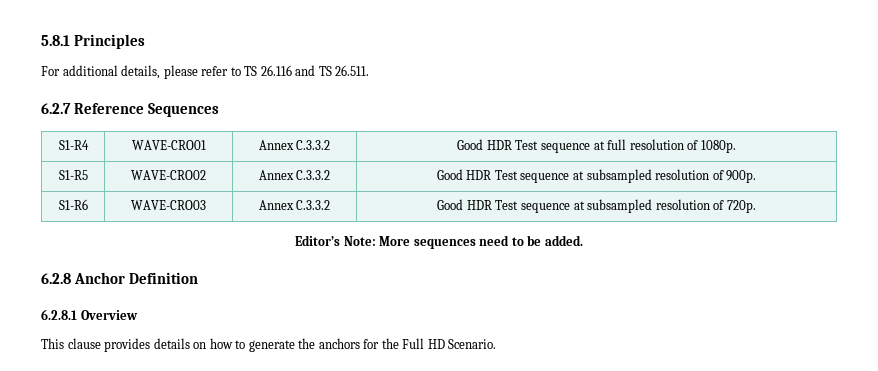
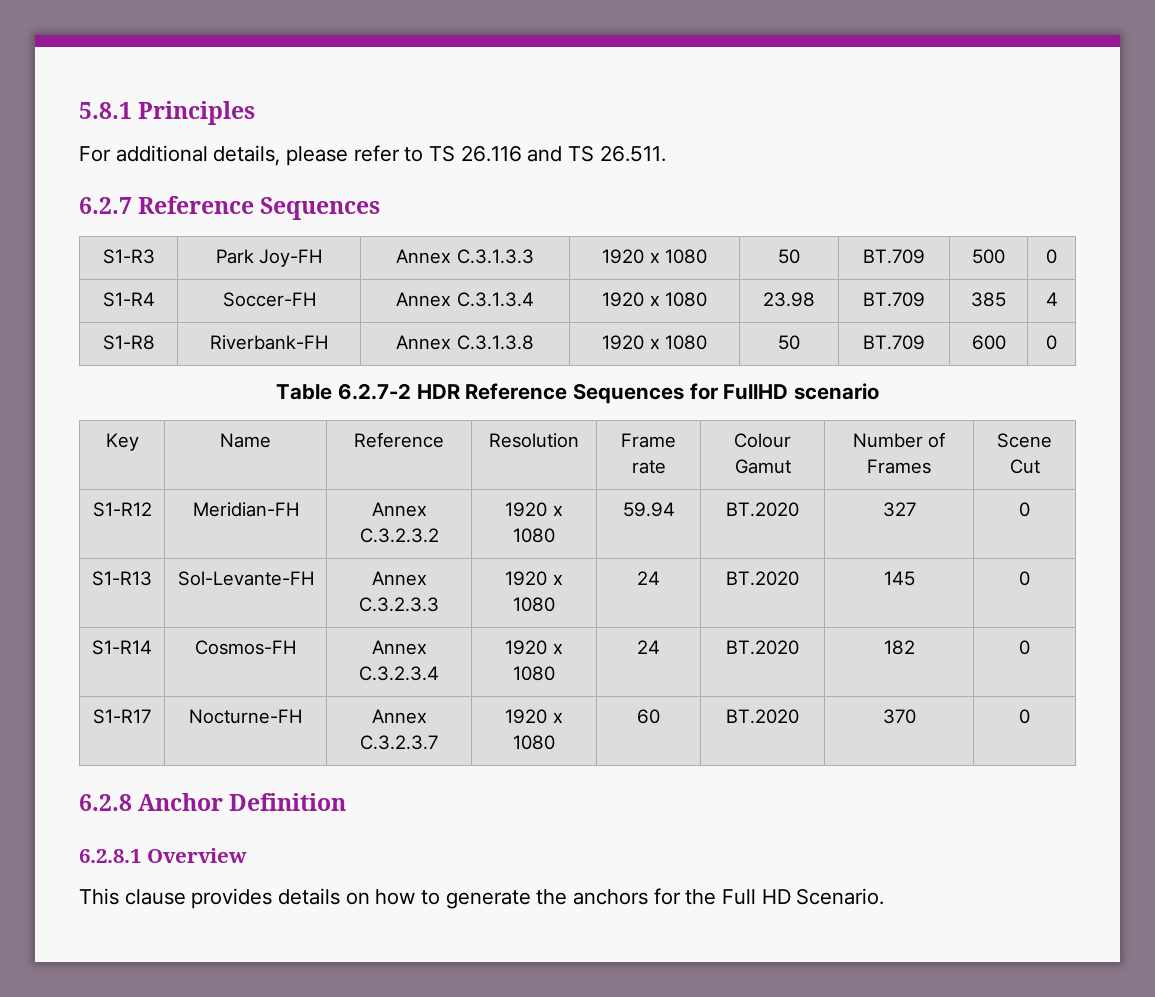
(220, 110) none -> [102,249,155,264] [215,249,323,267] [396,249,534,264] [602,249,707,264] [778,249,801,264] [863,249,926,264] [972,249,1005,264] [1046,249,1057,264] // S1-R3 | Park Joy-FH | Annex C.3.1.3.3 | 1920 x 1080 | 50 | BT.709 | 500 | 0
[131,140,206,150] [258,140,331,150] [457,139,736,153] [58,170,88,180] [131,170,206,180] [258,170,331,180] [436,169,757,183] [58,199,88,210] [131,200,206,210] [258,200,331,210] [437,199,756,213] [295,235,583,249] WAVE-CRO01 | Annex C.3.3.2 | Good HDR Test sequence at full resolution of 1080p. // S1-R5 | WAVE-CRO02 | Annex C.3.3.2 | Good HDR Test sequence at subsampled resolution of 900p. // S1-R6 | WAVE-CRO03 | Annex C.3.3.2 | Good HDR Test sequence at subsampled resolution of 720p. // Editor’s Note: More sequences need to be added. -> [222,292,316,307] [396,292,534,307] [602,292,707,307] [763,292,816,307] [863,292,926,307] [971,292,1006,307] [1045,292,1058,306] [102,335,155,350] [210,335,328,350] [396,335,534,350] [602,335,707,350] [778,335,801,350] [863,335,926,350] [971,335,1006,350] [1046,335,1057,350] [276,383,879,404] [105,433,139,451] [220,433,271,448] [354,432,444,448] [489,433,579,448] [621,433,677,448] [631,460,666,474] [734,433,792,448] [734,459,791,474] [852,432,946,448] [867,459,932,474] [997,433,1052,448] [1009,459,1040,474] [92,502,152,517] [192,502,299,517] [371,502,427,517] [359,528,439,543] [505,502,563,517] [513,528,555,543] [622,502,675,517] [726,502,800,517] [882,502,916,517] [1019,502,1030,517] [92,571,152,586] [177,571,314,586] [371,571,427,586] [359,597,439,612] [505,571,563,586] [513,597,555,612] [637,571,661,585] [726,571,800,586] [883,571,915,586] [1019,571,1030,586] [92,640,152,655] [195,640,296,655] [371,640,427,655] [359,666,439,681] [505,640,563,655] [513,666,555,681] [637,640,661,654] [726,640,800,655] [883,640,915,655] [1019,640,1030,655] [93,709,151,724] [189,709,302,724] [371,709,427,724] [360,735,438,750] [505,709,563,724] [513,735,555,750] [637,709,661,724] [726,709,800,724] [882,709,916,724] [1019,709,1030,724] Soccer-FH | Annex C.3.1.3.4 | 1920 x 1080 | 23.98 | BT.709 | 385 | 4 // S1-R8 | Riverbank-FH | Annex C.3.1.3.8 | 1920 x 1080 | 50 | BT.709 | 600 | 0 // Table 6.2.7-2 HDR Reference Sequences for FullHD scenario // Key | Name | Reference | Resolution | Frame rate | Colour Gamut | Number of Frames | Scene Cut // S1-R12 | Meridian-FH | Annex C.3.2.3.2 | 1920 x 1080 | 59.94 | BT.2020 | 327 | 0 // S1-R13 | Sol-Levante-FH | Annex C.3.2.3.3 | 1920 x 1080 | 24 | BT.2020 | 145 | 0 // S1-R14 | Cosmos-FH | Annex C.3.2.3.4 | 1920 x 1080 | 24 | BT.2020 | 182 | 0 // S1-R17 | Nocturne-FH | Annex C.3.2.3.7 | 1920 x 1080 | 60 | BT.2020 | 370 | 0

